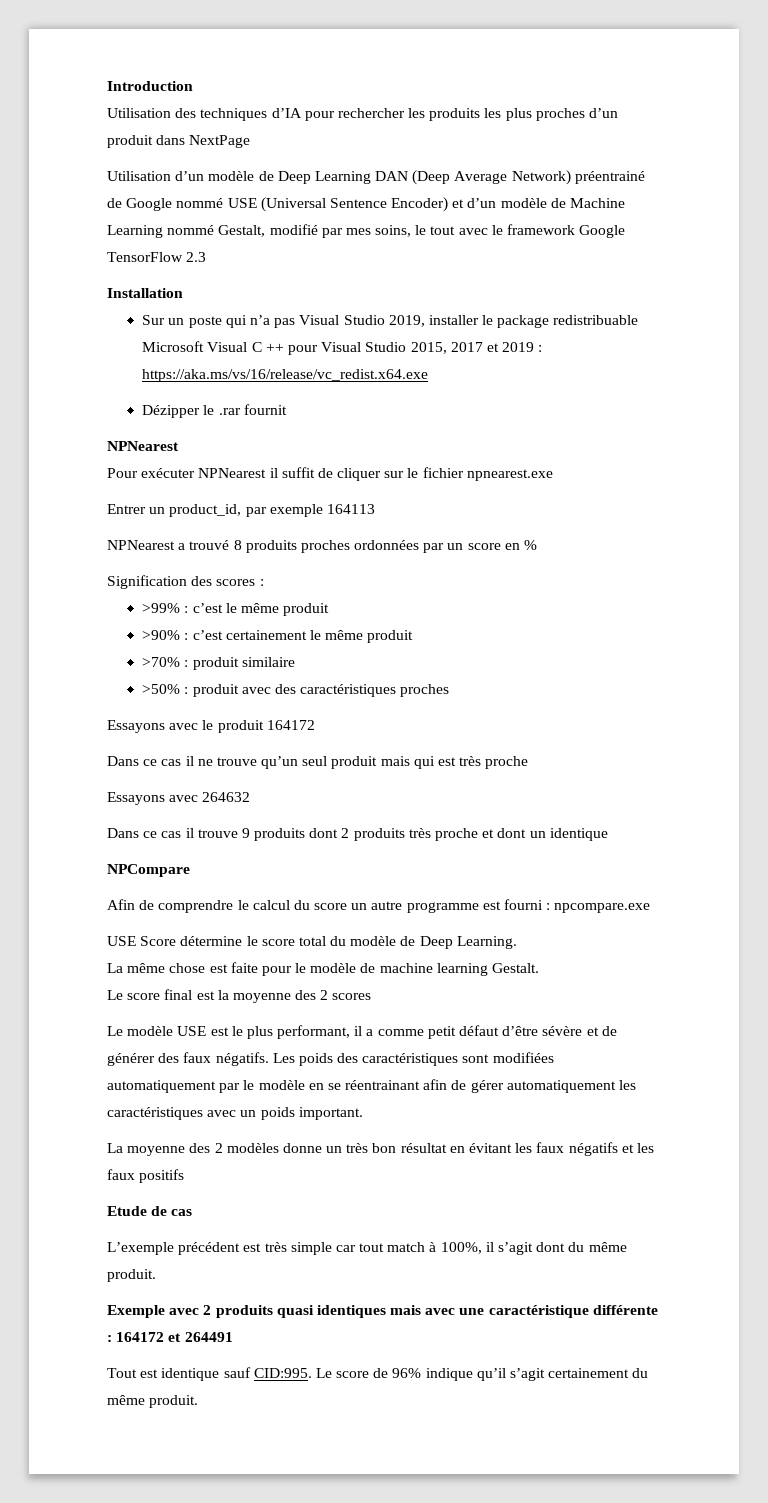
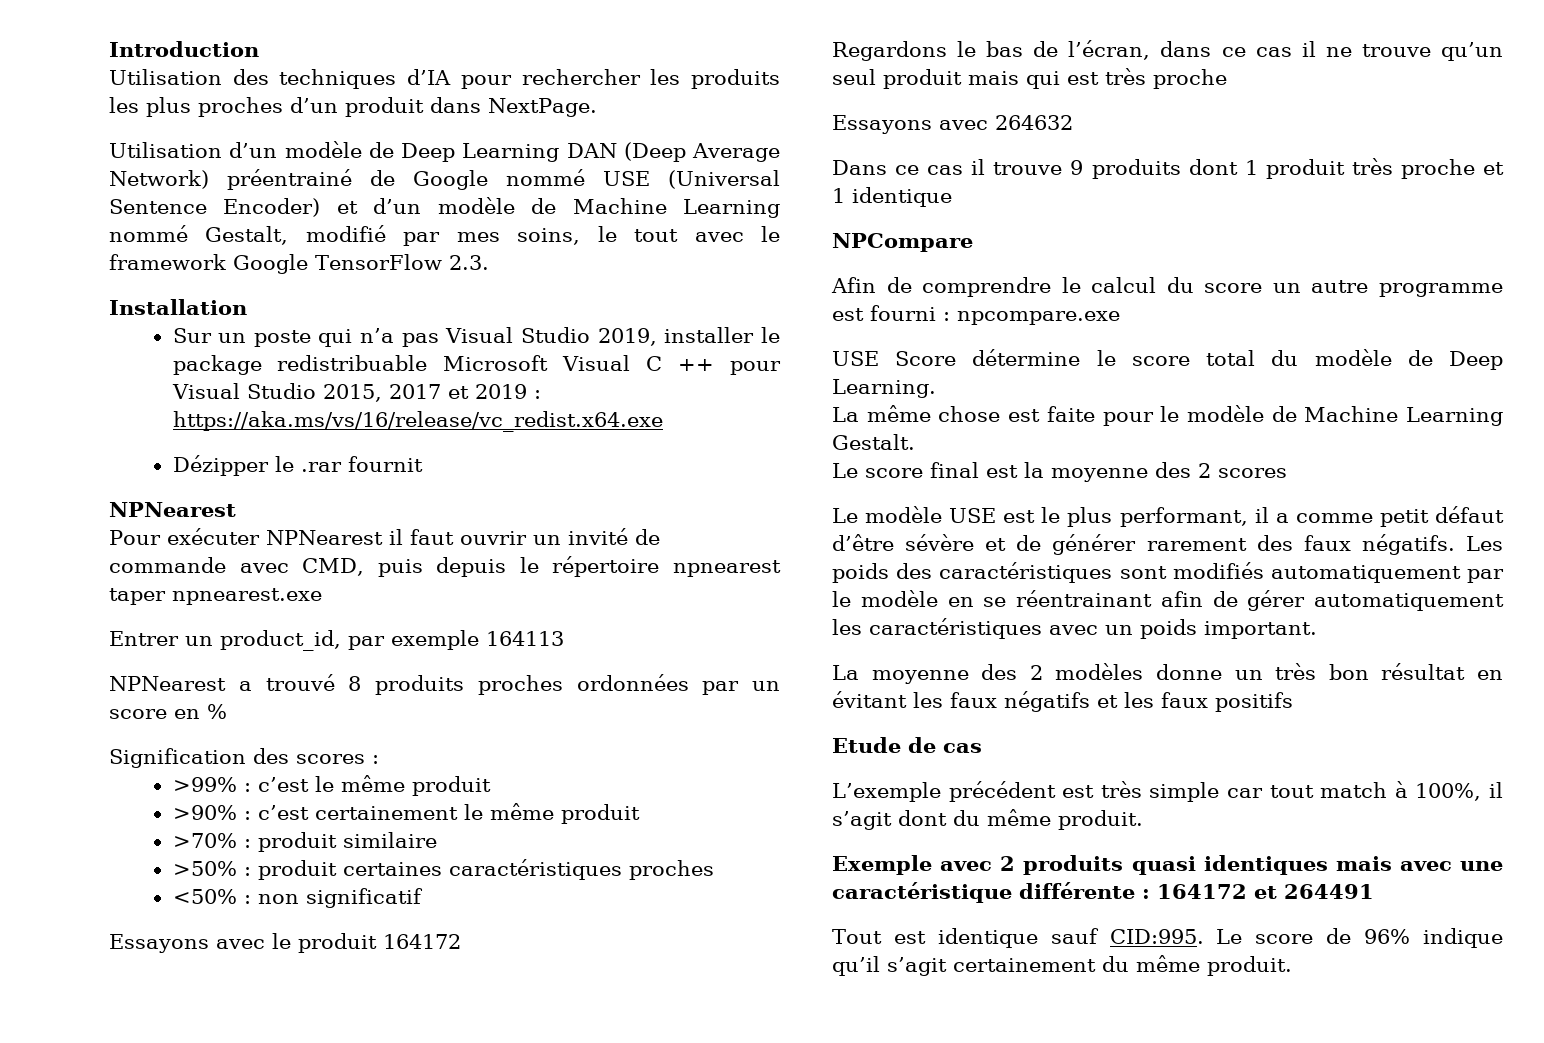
[189,135,251,148] NextPage -> [488,98,597,117] NextPage.
[186,252,207,262] 2.3 -> [448,255,489,270] 2.3.
[281,467,464,481] suffit de cliquer sur le fichier -> [409,528,660,545] [109,556,781,577] [109,588,166,605] faut ouvrir un invité de commande avec CMD, puis depuis le répertoire npnearest taper
[241,684,296,694] avec des -> [342,862,442,876] certaines
(450, 690) none -> [172,888,423,908] // <50% : non significatif
[107,756,139,766] Dans -> [832,40,1212,61] Regardons le bas de l’écran, dans
[341,828,405,841] 2 produits -> [1244,159,1345,179] 1 produit
[497,828,546,838] dont un -> [832,188,845,203] 1
[379,963,488,976] machine learning -> [1304,406,1503,426] Machine Learning
(155, 1059) none -> [1146,538,1247,551] rarement
[492,1052,554,1063] modifiées -> [1172,562,1264,579] modifiés

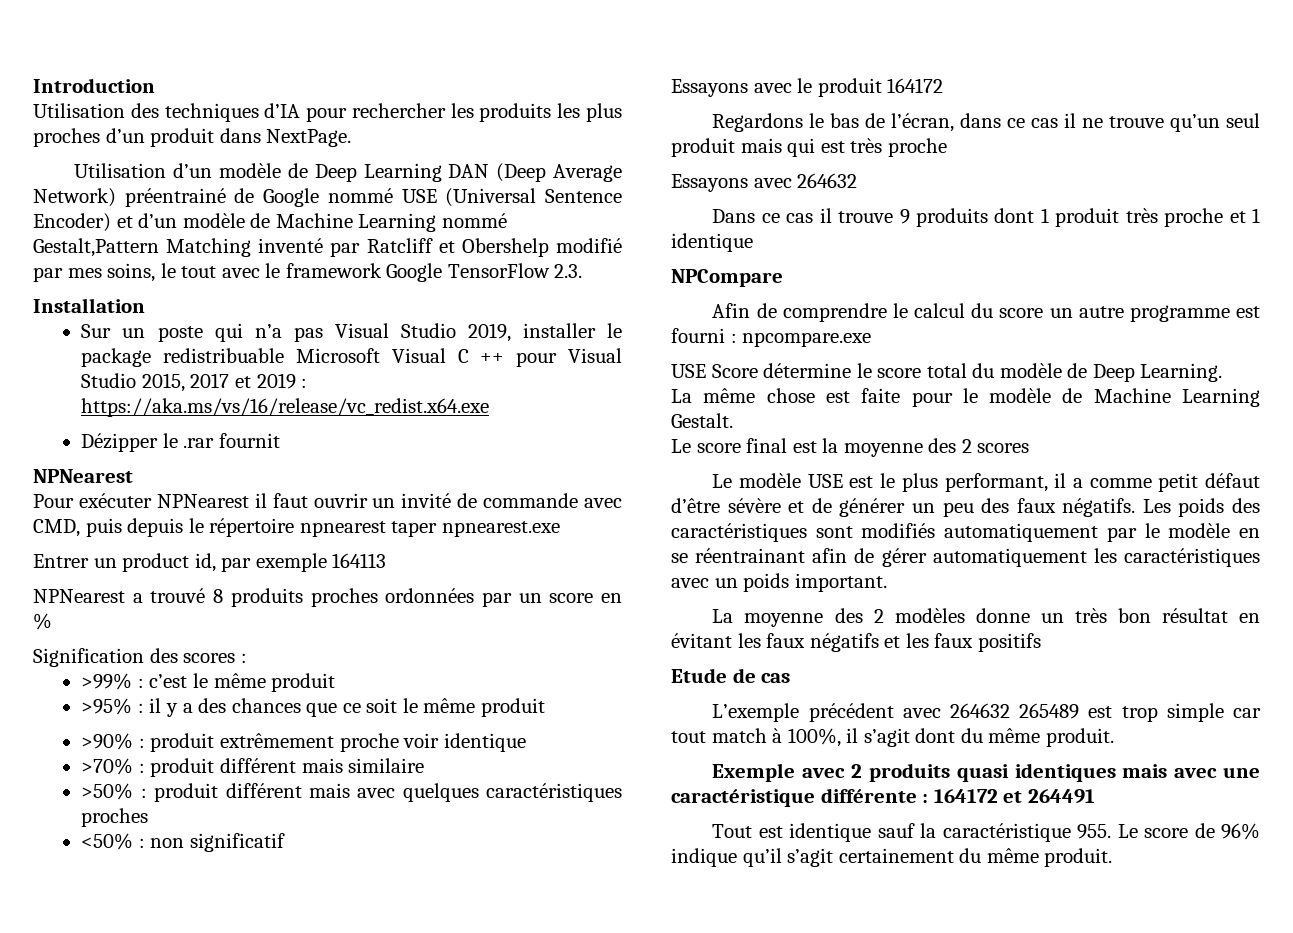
[205,226,289,245] Gestalt, -> [33,238,549,257] Gestalt,Pattern Matching inventé par Ratcliff et Obershelp
[220,630,341,651] product_id, -> [122,553,216,572] product id,
[172,803,640,824] >90% : c’est certainement le même produit -> [81,698,545,717] [81,733,526,752] >95% : il y a des chances que ce soit le même produit // >90% : produit extrêmement proche voir identique
(337, 842) none -> [220,758,343,773] différent mais
[342,862,442,876] certaines -> [225,783,479,802] différent mais avec quelques
[1146,538,1247,551] rarement -> [911,502,974,517] un peu
[1062,781,1142,798] est très -> [902,703,1158,722] avec 264632 265489 est trop
[1109,929,1204,944] CID:995. -> [920,823,1112,842] la caractéristique 955.

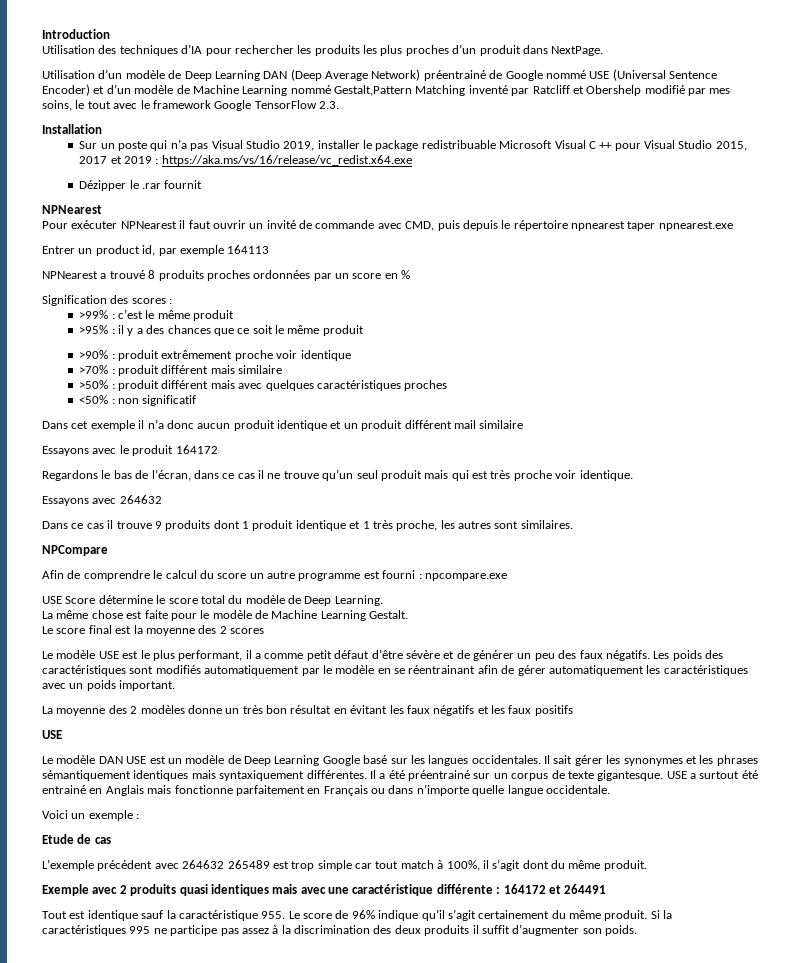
(286, 842) none -> [42,419,524,431] // Dans cet exemple il n’a donc aucun produit identique et un produit différent mail similaire
(947, 147) none -> [555,470,633,481] voir identique.
[1125,208,1260,227] [671,233,753,252] très proche et 1 identique -> [295,520,573,531] identique et 1 très proche, les autres sont similaires.
(1041, 642) none -> [42,730,62,739] [42,755,758,766] [42,770,758,781] [42,784,610,796] [42,810,140,821] // USE // Le modèle DAN USE est un modèle de Deep Learning Google basé sur les langues occidentales. Il sait gérer les synonymes et les phrases sémantiquement identiques mais syntaxiquement différentes. Il a été préentrainé sur un corpus de texte gigantesque. USE a surtout été entrainé en Anglais mais fonctionne parfaitement en Français ou dans n’importe quelle langue occidentale. // Voici un exemple :
(1113, 857) none -> [650,910,673,919] [42,924,637,936] Si la caractéristiques 995 ne participe pas assez à la discrimination des deux produits il suffit d’augmenter son poids.

